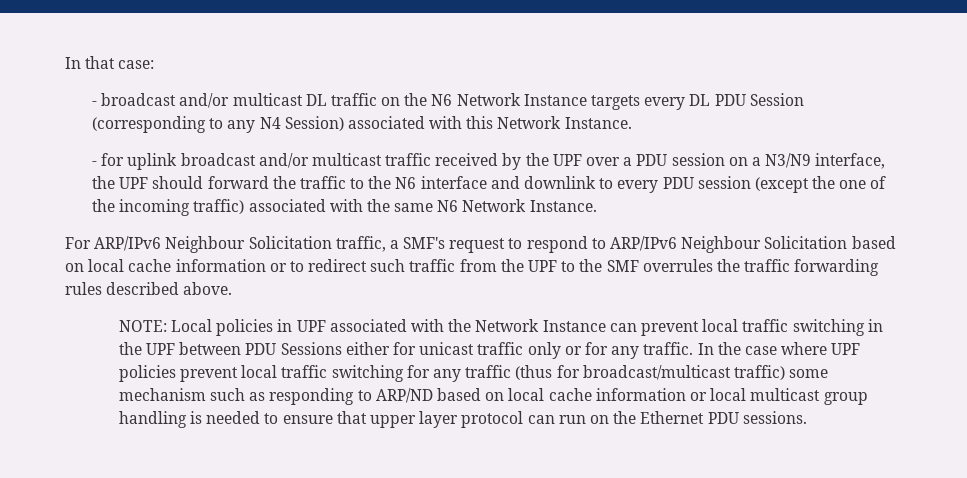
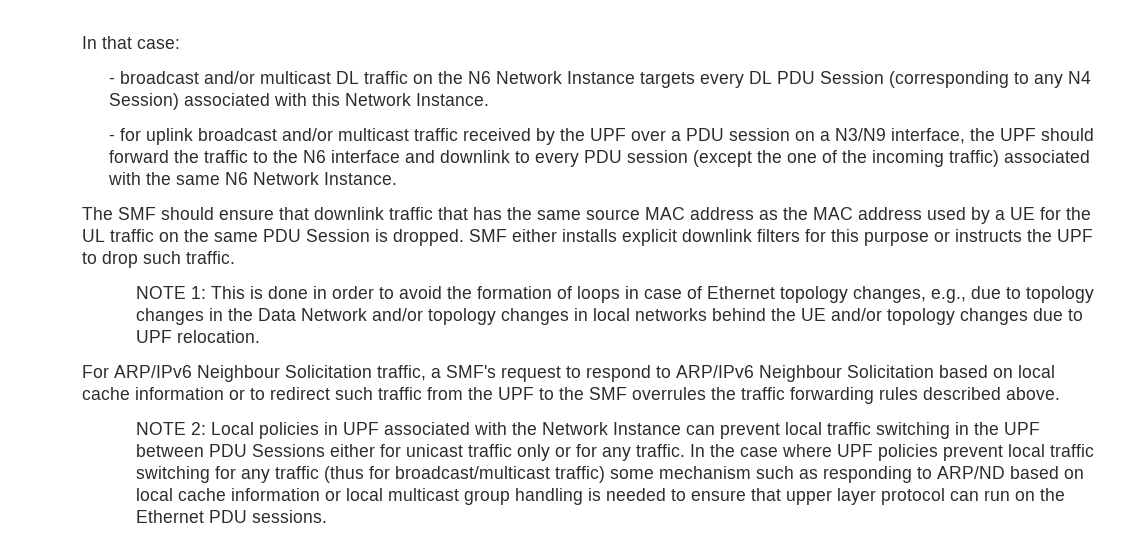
(597, 206) none -> [82,207,1091,224] [82,229,1093,246] [82,251,235,268] [135,286,1094,303] [135,308,1083,325] [135,330,260,343] // The SMF should ensure that downlink traffic that has the same source MAC address as the MAC address used by a UE for the UL traffic on the same PDU Session is dropped. SMF either installs explicit downlink filters for this purpose or instructs the UPF to drop such traffic. // NOTE 1: This is done in order to avoid the formation of loops in case of Ethernet topology changes, e.g., due to topology changes in the Data Network and/or topology changes in local networks behind the UE and/or topology changes due to UPF relocation.
[118,320,167,332] NOTE: -> [135,422,206,435] NOTE 2:

